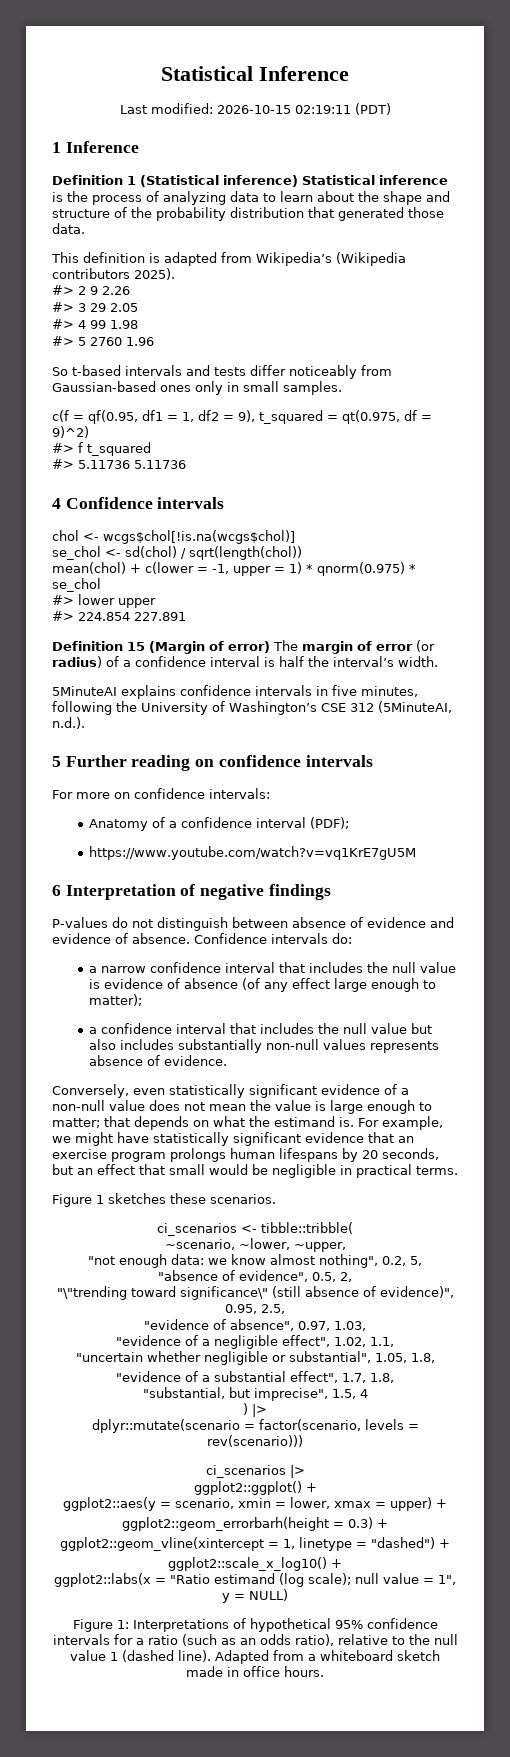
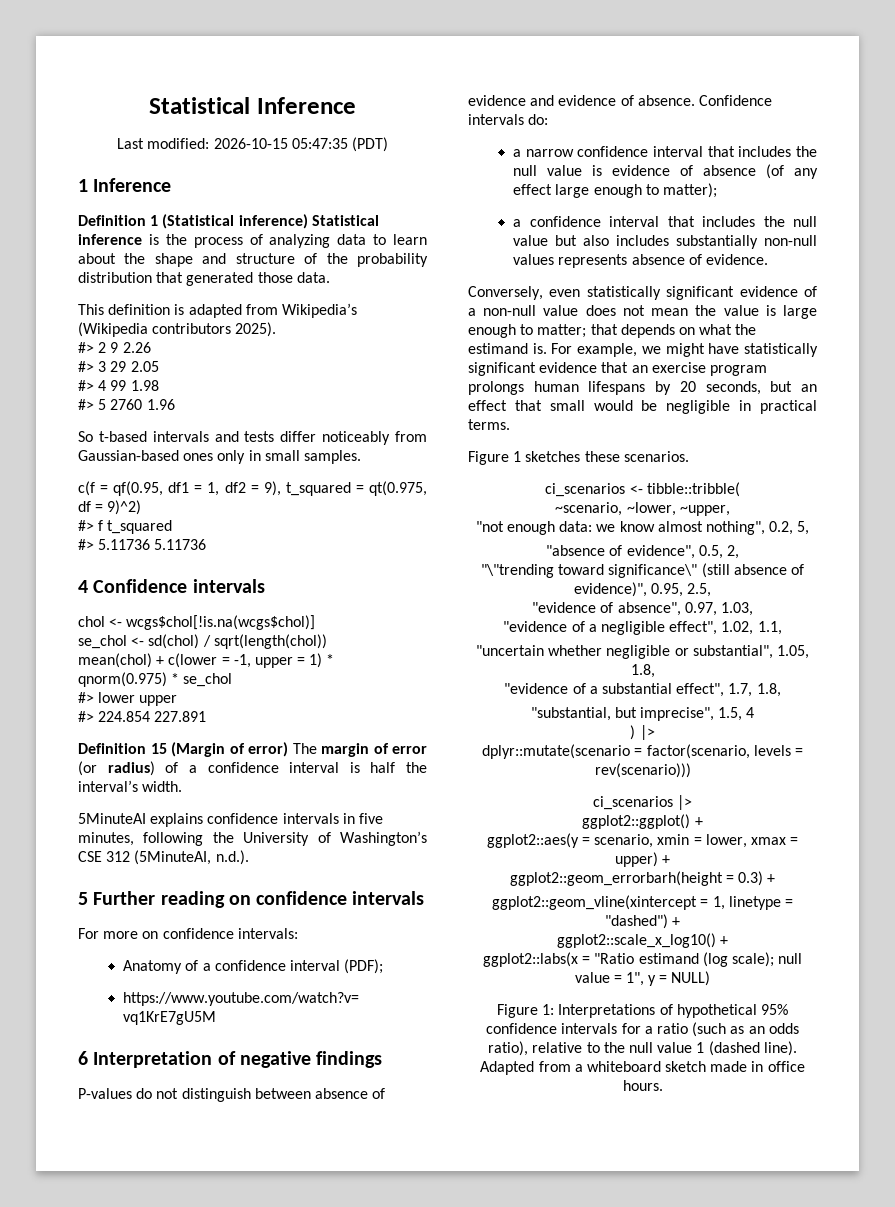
[294,105,351,114] 02:19:11 -> [291,138,348,149] 05:47:35

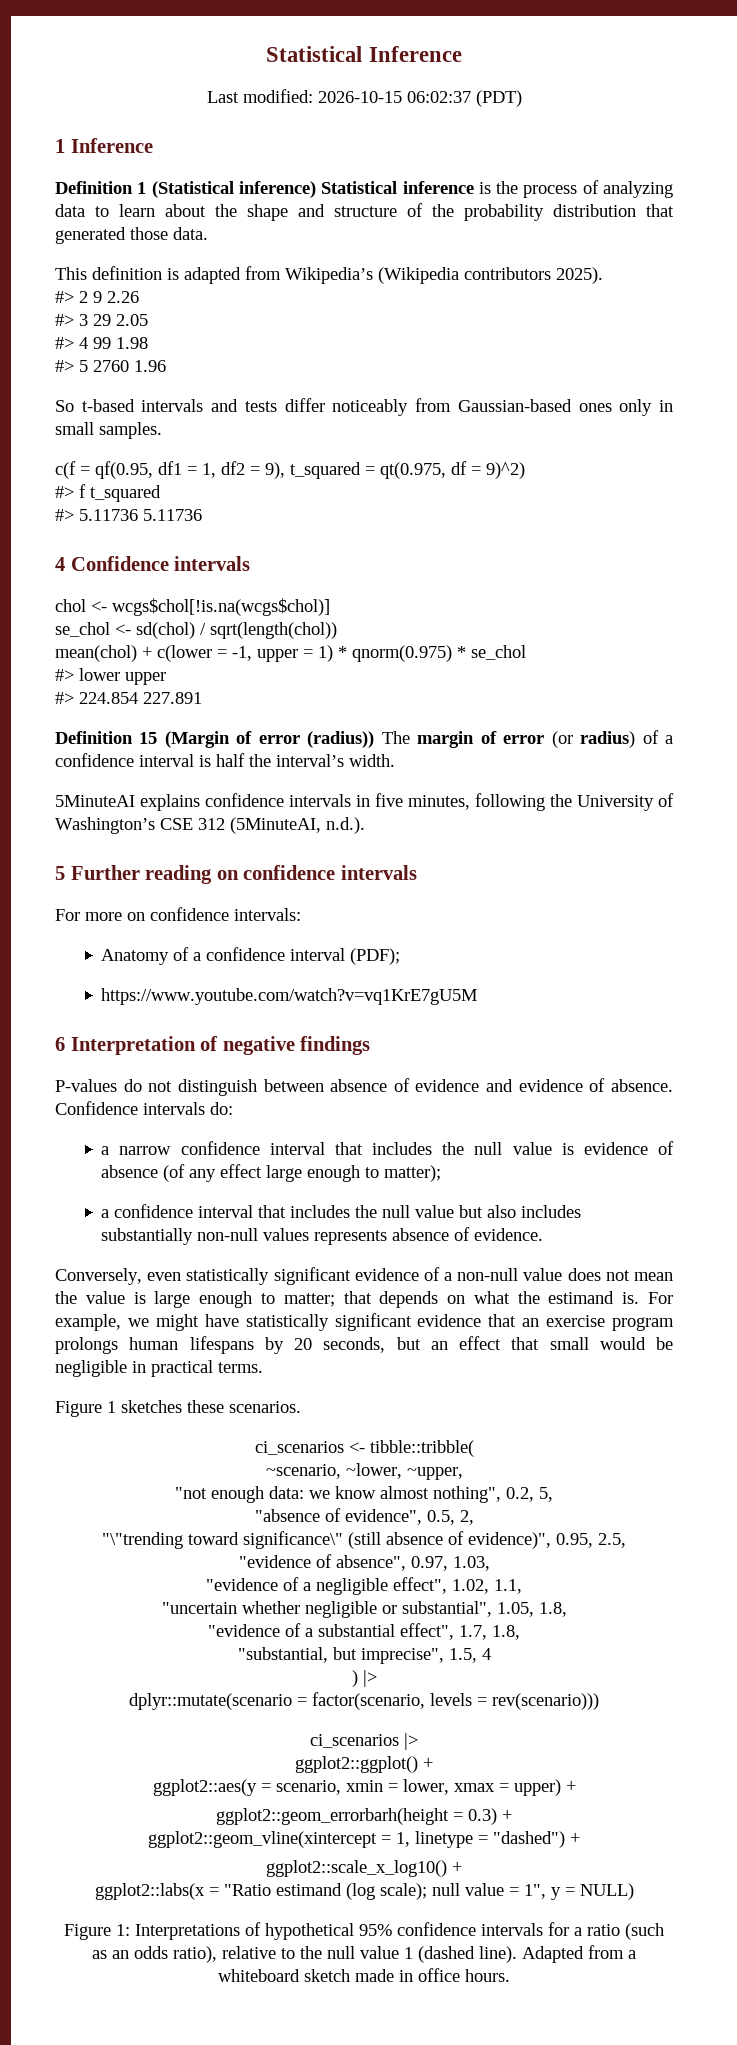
[291,138,348,149] 05:47:35 -> [406,91,471,103] 06:02:37
[248,742,288,757] error) -> [258,731,375,748] error (radius))

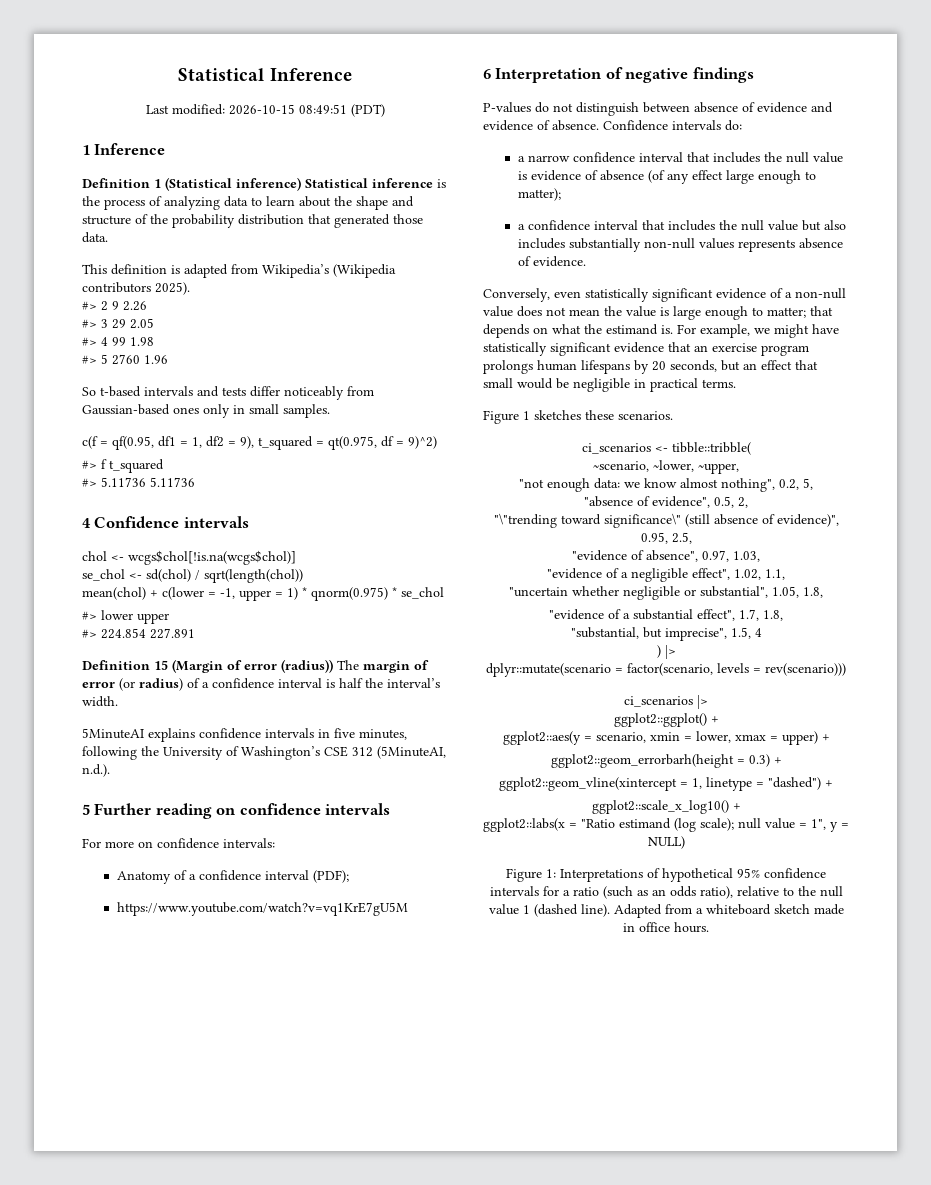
[406,91,471,103] 06:02:37 -> [298,104,347,114] 08:49:51

